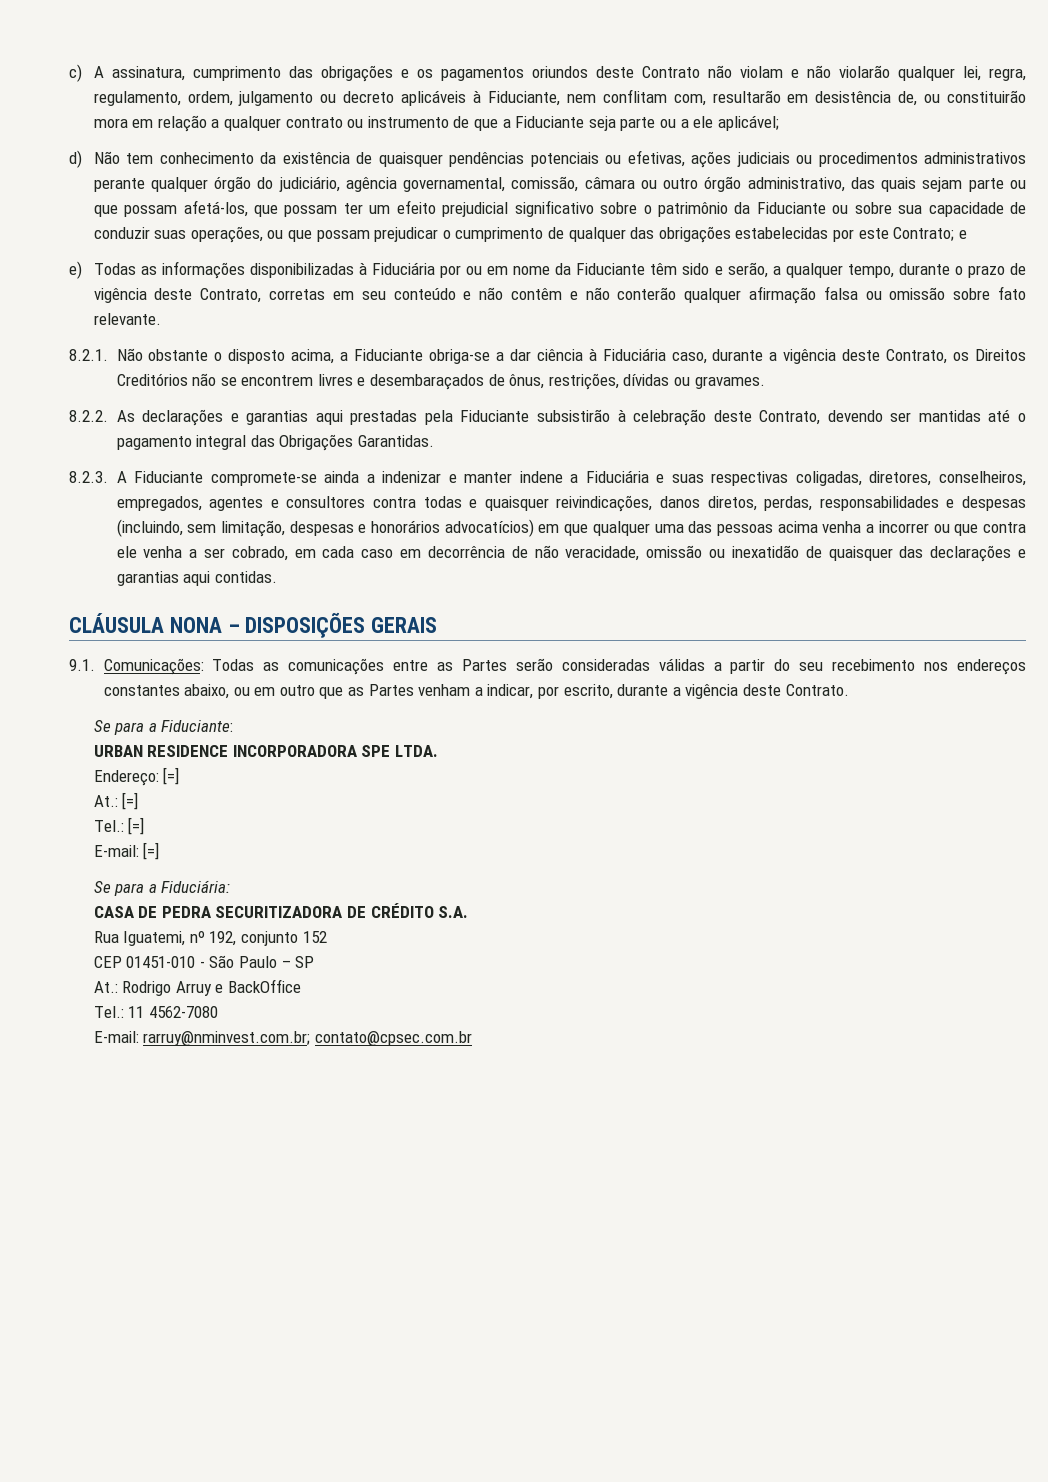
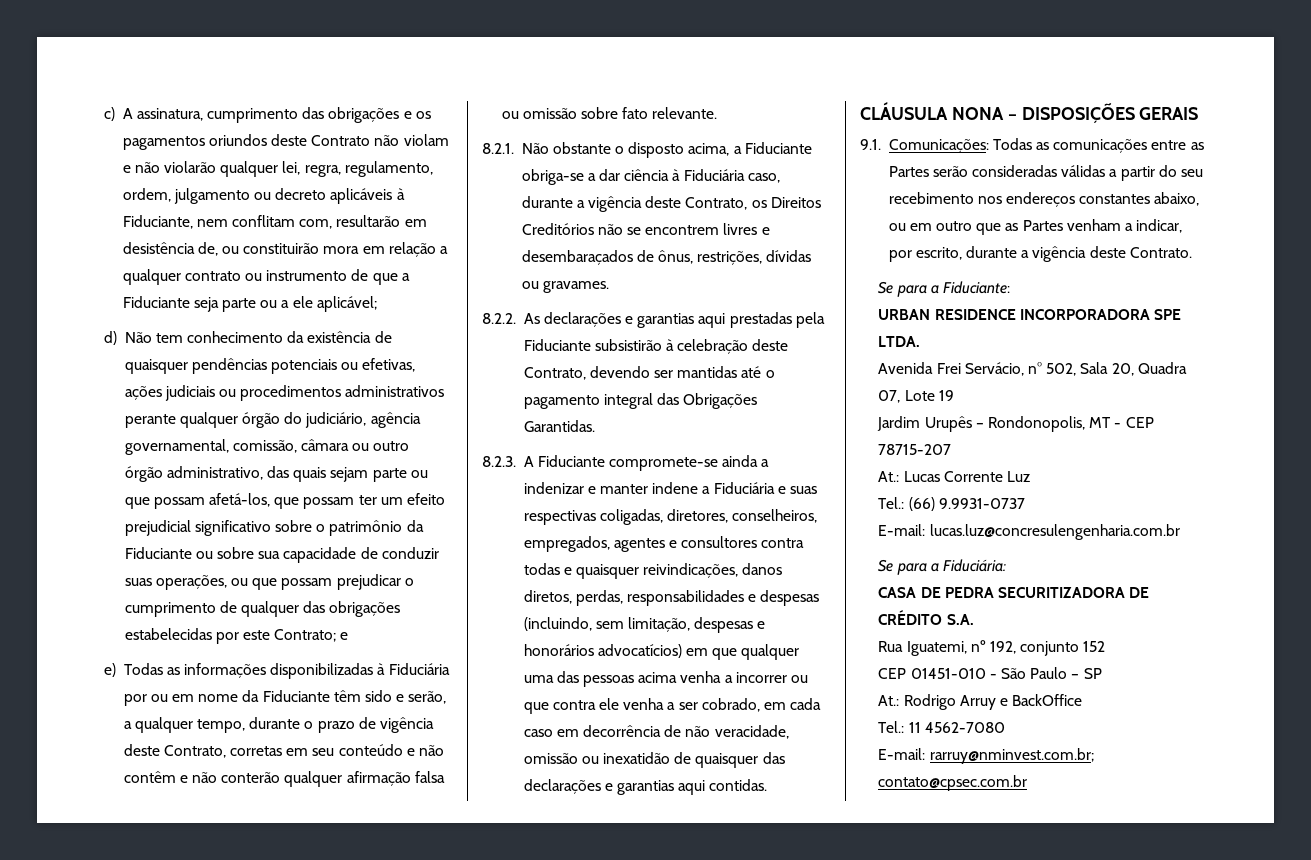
[93,767,180,786] [93,792,139,810] [93,817,145,835] [93,842,160,860] Endereço: [=] // At.: [=] // Tel.: [=] // E-mail: [=] -> [878,362,1187,376] [878,390,954,403] [877,416,1154,432] [878,444,952,455] [878,471,1030,482] [878,497,1025,511] [878,524,1180,540] Avenida Frei Servácio, n° 502, Sala 20, Quadra 07, Lote 19 // Jardim Urupês – Rondonopolis, MT - CEP 78715-207 // At.: Lucas Corrente Luz // Tel.: (66) 9.9931-0737 // E-mail: lucas.luz@concresulengenharia.com.br

